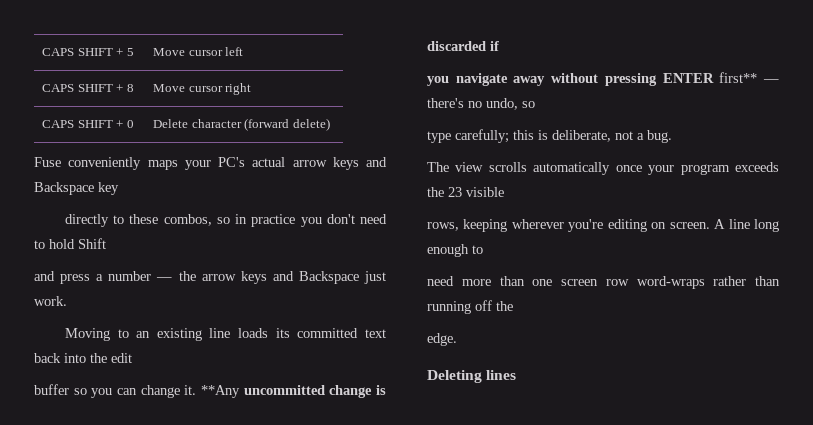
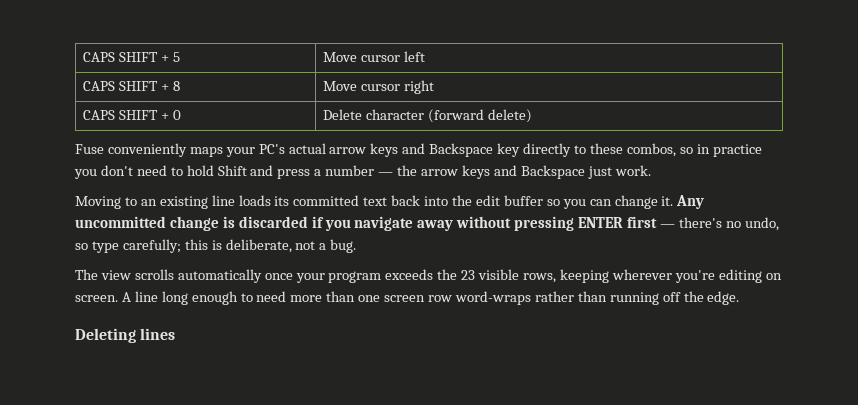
(119, 188) // -> (521, 150) none
(106, 243) // -> (247, 170) none
(132, 358) // -> (500, 200) none
[201,385,240,398] **Any -> [676,195,705,209] Any
(499, 46) // -> (324, 222) none
[719,72,758,83] first** -> [627,216,658,228] first
(535, 104) // -> (88, 246) none
(504, 192) // -> (520, 274) none
(483, 249) // -> (253, 297) none
(513, 306) // -> (704, 296) none

